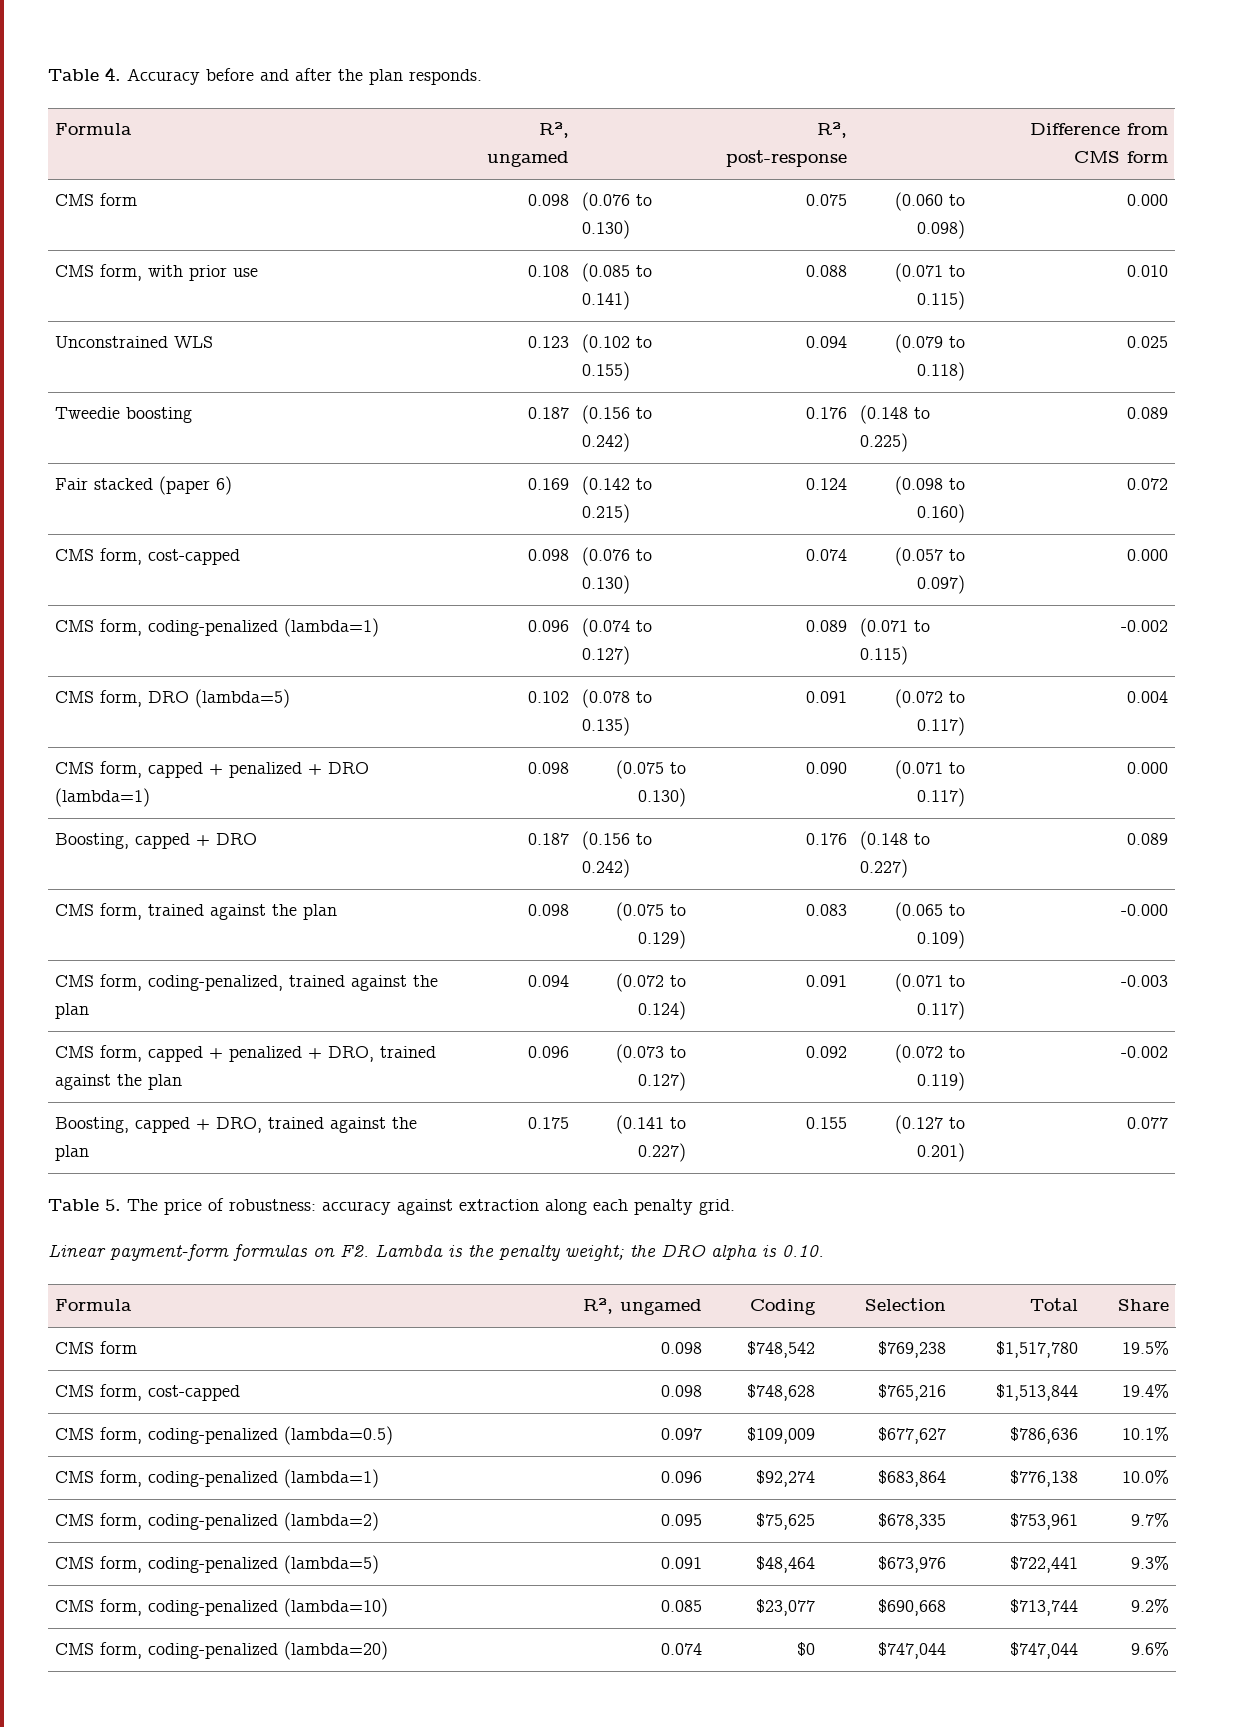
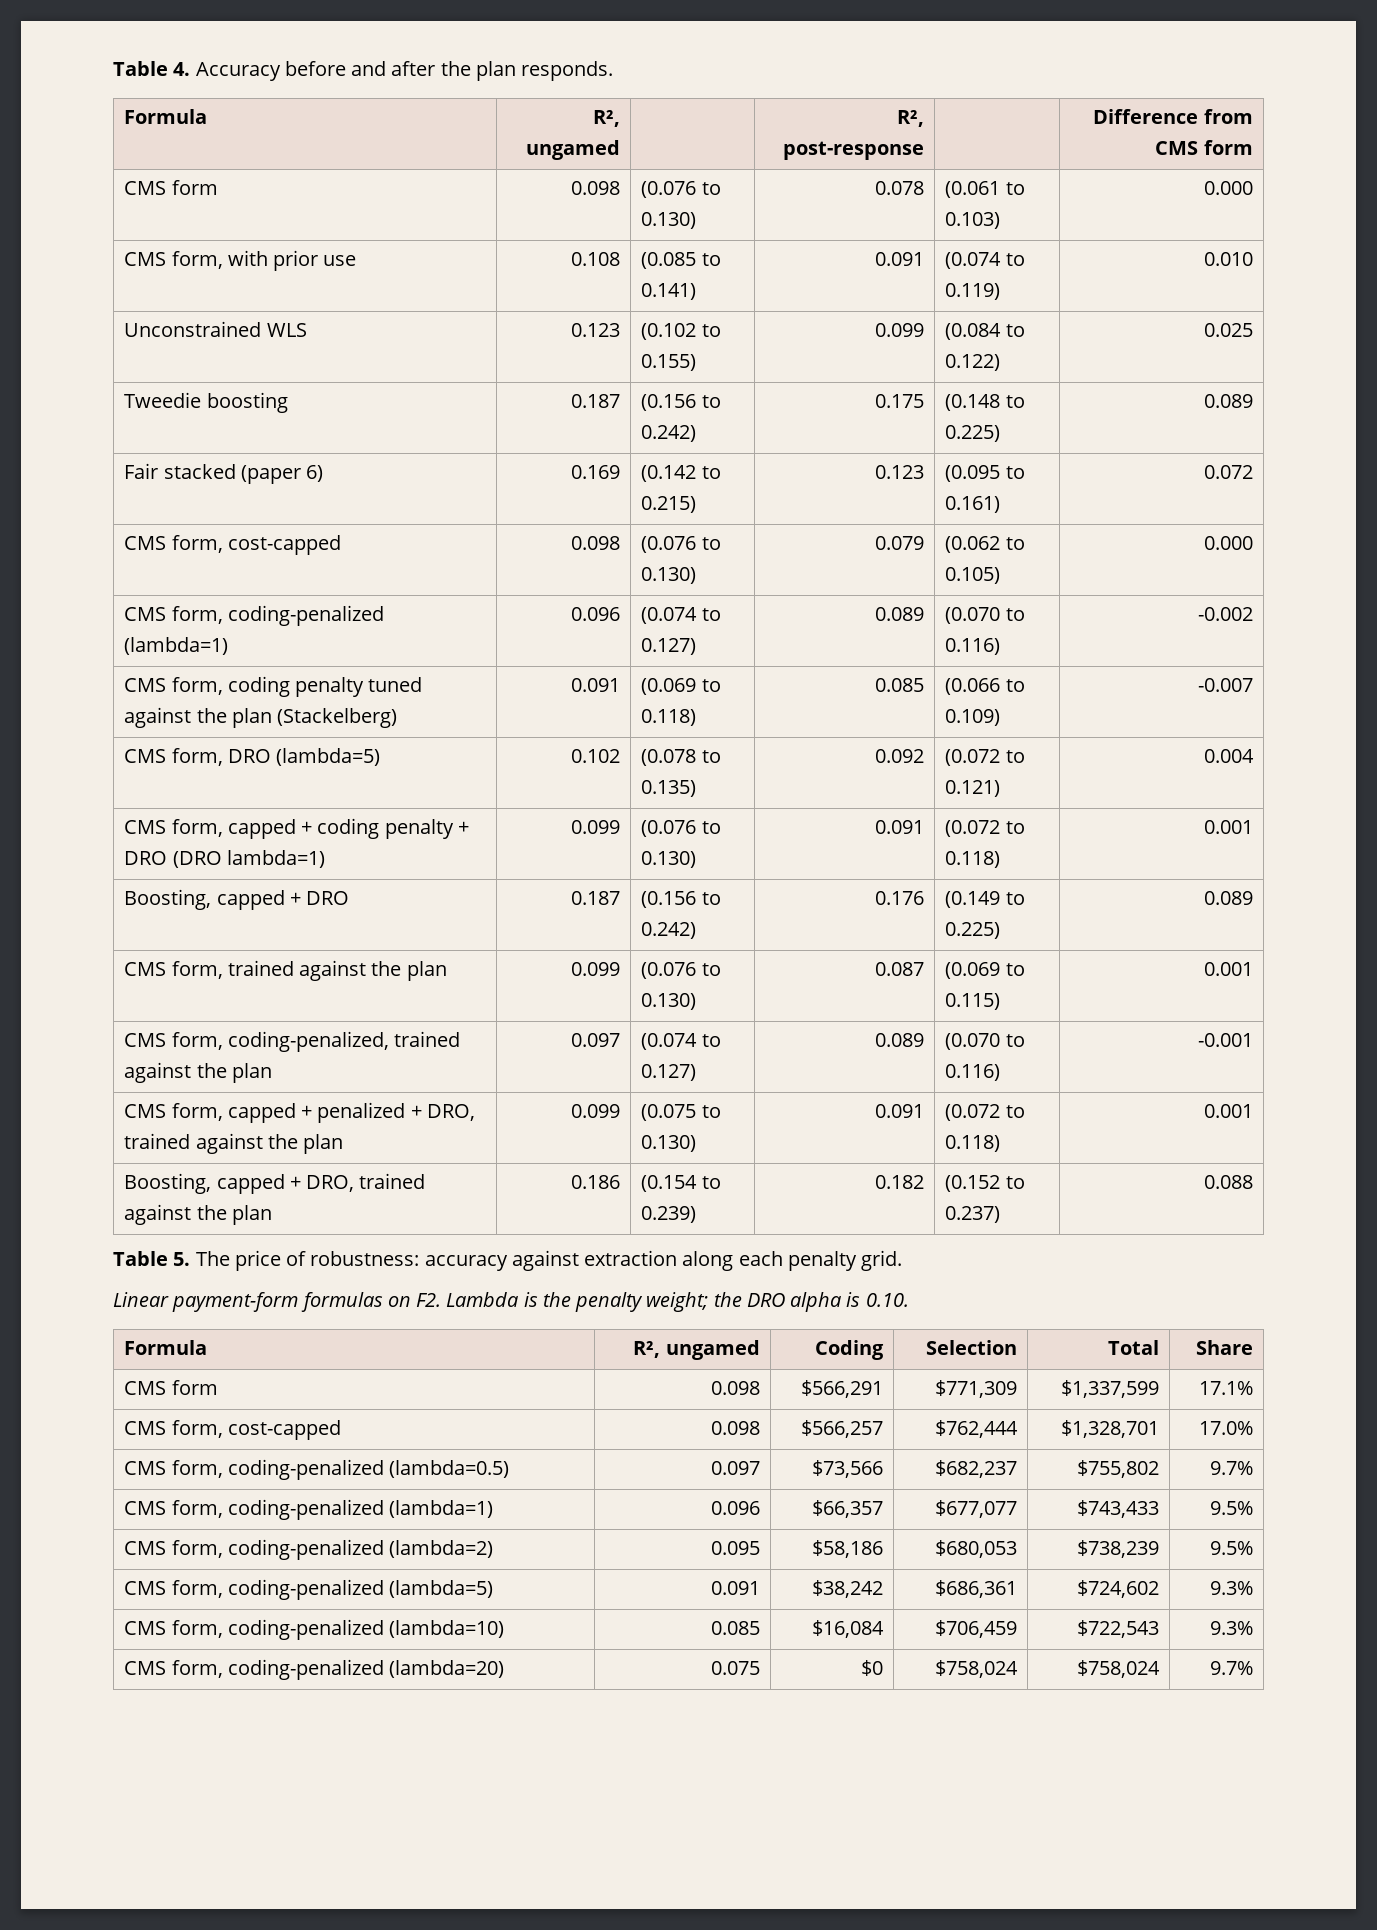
[805,194,847,206] [894,192,965,211] [916,220,965,239] 0.075 | (0.060 to 0.098) -> [874,181,924,195] [945,181,1025,198] [945,212,1001,229] 0.078 | (0.061 to 0.103)
[805,265,847,277] [894,263,965,282] [916,291,965,310] 0.088 | (0.071 to 0.115) -> [874,252,924,266] [945,252,1025,269] [945,283,1001,300] 0.091 | (0.074 to 0.119)
[805,336,847,348] [894,334,965,353] [916,362,965,381] 0.094 | (0.079 to 0.118) -> [874,323,924,337] [945,323,1025,340] [945,354,1001,371] 0.099 | (0.084 to 0.122)
[805,407,847,419] 0.176 -> [874,394,924,408] 0.175
[805,478,847,490] [894,476,965,495] [916,504,965,523] 0.124 | (0.098 to 0.160) -> [874,465,924,479] [945,465,1025,482] [945,496,1001,513] 0.123 | (0.095 to 0.161)
[805,549,847,561] [894,547,965,566] [916,575,965,594] 0.074 | (0.057 to 0.097) -> [874,536,924,550] [945,536,1025,553] [945,567,1001,584] 0.079 | (0.062 to 0.105)
[860,618,931,637] [860,646,909,665] [1120,620,1168,632] (0.071 to 0.115) | -0.002 -> [945,607,1025,624] [945,638,1001,655] [1197,607,1253,621] [124,676,423,697] [124,707,398,728] [570,678,620,692] [641,678,721,695] [641,709,697,726] [874,678,924,692] [945,678,1025,695] [945,709,1001,726] [1197,678,1253,692] (0.070 to 0.116) | -0.002 // CMS form, coding penalty tuned against the plan (Stackelberg) | 0.091 | (0.069 to 0.118) | 0.085 | (0.066 to 0.109) | -0.007
[805,691,847,703] [894,689,965,708] [916,717,965,736] 0.091 | (0.072 to 0.117) -> [874,749,924,763] [945,749,1025,766] [945,780,1001,797] 0.092 | (0.072 to 0.121)
[229,762,370,778] [55,788,151,807] [527,762,569,774] [615,760,686,779] [637,788,686,807] [805,762,847,774] [894,760,965,779] [916,788,965,807] [1126,762,1168,774] penalized + DRO (lambda=1) | 0.098 | (0.075 to 0.130) | 0.090 | (0.071 to 0.117) | 0.000 -> [317,818,469,839] [124,850,325,868] [570,820,620,834] [641,820,721,837] [641,851,697,868] [874,820,924,834] [945,820,1025,837] [945,851,1001,868] [1203,820,1253,834] coding penalty + DRO (DRO lambda=1) | 0.099 | (0.076 to 0.130) | 0.091 | (0.072 to 0.118) | 0.001
[860,831,931,850] [860,859,909,878] (0.148 to 0.227) -> [945,891,1025,908] [945,922,1001,939] (0.149 to 0.225)
[527,904,569,916] [615,902,686,921] [637,930,686,949] [805,904,847,916] [894,902,965,921] [916,930,965,949] [1120,904,1168,916] 0.098 | (0.075 to 0.129) | 0.083 | (0.065 to 0.109) | -0.000 -> [570,962,620,976] [641,962,721,979] [641,993,697,1010] [874,962,924,976] [945,962,1025,979] [945,993,1001,1010] [1203,962,1253,976] 0.099 | (0.076 to 0.130) | 0.087 | (0.069 to 0.115) | 0.001
[527,975,569,987] [615,973,686,992] [637,1001,686,1020] [805,975,847,987] [894,973,965,992] [916,1001,965,1020] [1120,975,1168,987] 0.094 | (0.072 to 0.124) | 0.091 | (0.071 to 0.117) | -0.003 -> [570,1033,620,1047] [641,1033,721,1050] [641,1064,697,1081] [874,1033,924,1047] [945,1033,1025,1050] [945,1064,1001,1081] [1197,1033,1253,1047] 0.097 | (0.074 to 0.127) | 0.089 | (0.070 to 0.116) | -0.001
[527,1046,569,1058] [615,1044,686,1063] [637,1072,686,1091] [805,1046,847,1058] [894,1044,965,1063] [916,1072,965,1091] [1120,1046,1168,1058] 0.096 | (0.073 to 0.127) | 0.092 | (0.072 to 0.119) | -0.002 -> [570,1104,620,1118] [641,1104,721,1121] [641,1135,697,1152] [874,1104,924,1118] [945,1104,1025,1121] [945,1135,1001,1152] [1203,1104,1253,1118] 0.099 | (0.075 to 0.130) | 0.091 | (0.072 to 0.118) | 0.001
[527,1117,569,1129] [615,1115,686,1134] [637,1143,686,1162] [805,1117,847,1129] [894,1115,965,1134] [916,1143,965,1162] [1126,1117,1168,1129] 0.175 | (0.141 to 0.227) | 0.155 | (0.127 to 0.201) | 0.077 -> [570,1175,620,1189] [641,1175,721,1192] [641,1206,697,1223] [874,1175,924,1189] [945,1175,1025,1192] [945,1206,1001,1223] [1203,1175,1253,1189] 0.186 | (0.154 to 0.239) | 0.182 | (0.152 to 0.237) | 0.088
[746,1341,815,1358] [877,1341,946,1358] [995,1341,1078,1358] [1121,1340,1169,1355] [55,1384,241,1401] [660,1385,702,1397] [746,1384,815,1401] [877,1384,946,1401] [995,1384,1078,1401] [1121,1383,1169,1398] $748,542 | $769,238 | $1,517,780 | 19.5% // CMS form, cost-capped | 0.098 | $748,628 | $765,216 | $1,513,844 | 19.4% -> [800,1380,883,1398] [934,1380,1017,1398] [1060,1380,1159,1398] [1198,1381,1253,1395] [124,1420,341,1440] [710,1421,760,1435] [800,1420,883,1438] [934,1420,1018,1438] [1060,1420,1159,1438] [1198,1421,1253,1435] $566,291 | $771,309 | $1,337,599 | 17.1% // CMS form, cost-capped | 0.098 | $566,257 | $762,444 | $1,328,701 | 17.0%
[746,1427,815,1444] [877,1427,946,1444] [1009,1427,1078,1444] [1121,1426,1169,1441] [55,1469,380,1488] [660,1471,702,1483] [755,1470,815,1487] [877,1470,946,1487] [1009,1470,1078,1487] [1121,1469,1169,1484] $109,009 | $677,627 | $786,636 | 10.1% // CMS form, coding-penalized (lambda=1) | 0.096 | $92,274 | $683,864 | $776,138 | 10.0% -> [811,1460,883,1478] [934,1460,1017,1478] [1076,1460,1159,1478] [1209,1461,1253,1475] [124,1499,494,1520] [710,1501,760,1515] [811,1500,883,1518] [934,1500,1017,1518] [1076,1500,1159,1518] [1209,1501,1253,1515] $73,566 | $682,237 | $755,802 | 9.7% // CMS form, coding-penalized (lambda=1) | 0.096 | $66,357 | $677,077 | $743,433 | 9.5%
[755,1513,815,1530] [877,1513,946,1530] [1009,1513,1078,1530] [1130,1512,1169,1527] $75,625 | $678,335 | $753,961 | 9.7% -> [811,1540,883,1558] [934,1540,1017,1558] [1076,1540,1159,1558] [1209,1541,1253,1555] $58,186 | $680,053 | $738,239 | 9.5%
[755,1556,815,1573] [877,1556,946,1573] [1009,1556,1078,1573] $48,464 | $673,976 | $722,441 -> [811,1580,883,1598] [934,1580,1017,1598] [1076,1580,1159,1598] $38,242 | $686,361 | $724,602
[755,1599,815,1616] [877,1599,946,1616] [1009,1599,1078,1616] [1130,1598,1169,1613] $23,077 | $690,668 | $713,744 | 9.2% -> [811,1620,884,1638] [934,1620,1017,1638] [1076,1620,1159,1638] [1209,1621,1253,1635] $16,084 | $706,459 | $722,543 | 9.3%
[660,1643,702,1655] 0.074 -> [710,1661,760,1675] 0.075
[877,1642,946,1659] [1009,1642,1078,1659] [1130,1641,1169,1656] $747,044 | $747,044 | 9.6% -> [934,1660,1018,1678] [1076,1660,1160,1678] [1209,1661,1253,1675] $758,024 | $758,024 | 9.7%

